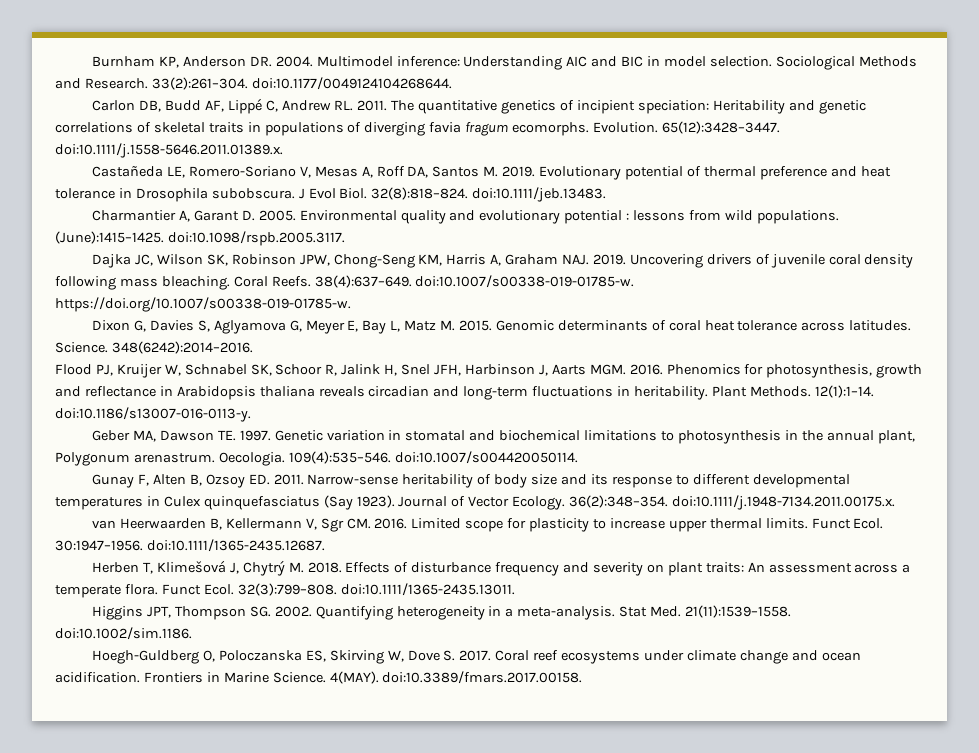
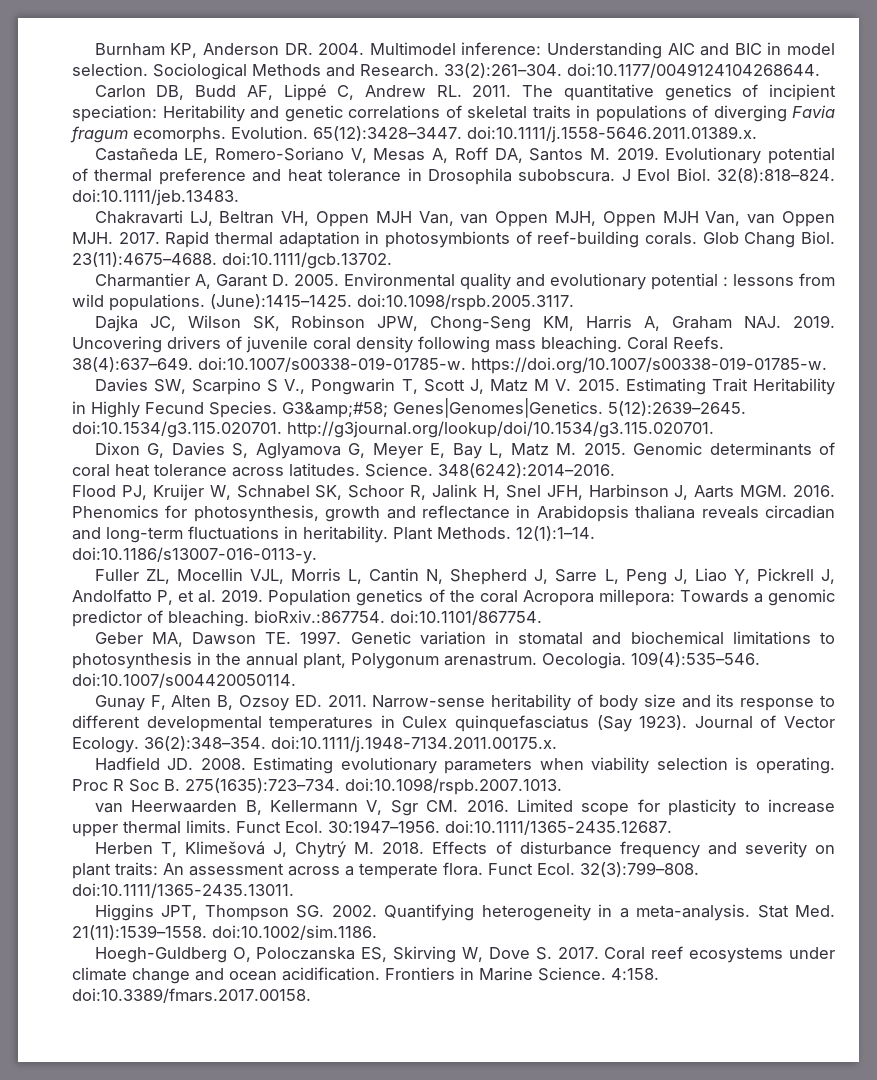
[429,122,462,133] favia -> [792,105,835,118] Favia
(607, 194) none -> [94,210,835,227] [72,231,835,248] [72,252,392,269] // Chakravarti LJ, Beltran VH, Oppen MJH Van, van Oppen MJH, Oppen MJH Van, van Oppen MJH. 2017. Rapid thermal adaptation in photosymbionts of reef-building corals. Glob Chang Biol. 23(11):4675–4688. doi:10.1111/gcb.13702.
(351, 304) none -> [94,378,835,395] [72,398,746,418] [72,421,714,438] // Davies SW, Scarpino S V., Pongwarin T, Scott J, Matz M V. 2015. Estimating Trait Heritability in Highly Fecund Species. G3&amp;#58; Genes|Genomes|Genetics. 5(12):2639–2645. doi:10.1534/g3.115.020701. http://g3journal.org/lookup/doi/10.1534/g3.115.020701.
(251, 414) none -> [94,568,835,585] [72,589,835,606] [72,610,542,627] // Fuller ZL, Mocellin VJL, Morris L, Cantin N, Shepherd J, Sarre L, Peng J, Liao Y, Pickrell J, Andolfatto P, et al. 2019. Population genetics of the coral Acropora millepora: Towards a genomic predictor of bleaching. bioRxiv.:867754. doi:10.1101/867754.
(896, 502) none -> [94,757,835,774] [72,778,562,795] // Hadfield JD. 2008. Estimating evolutionary parameters when viability selection is operating. Proc R Soc B. 275(1635):723–734. doi:10.1098/rspb.2007.1013.
[329,671,379,684] 4(MAY). -> [611,968,659,980] 4:158.

